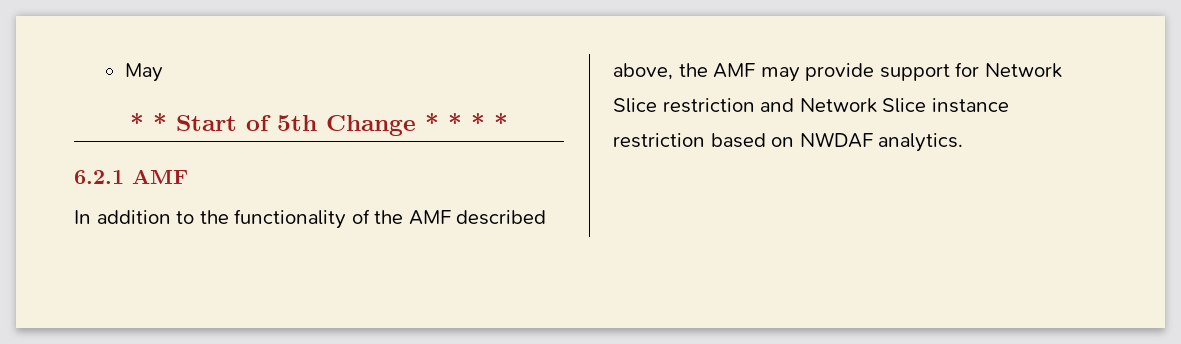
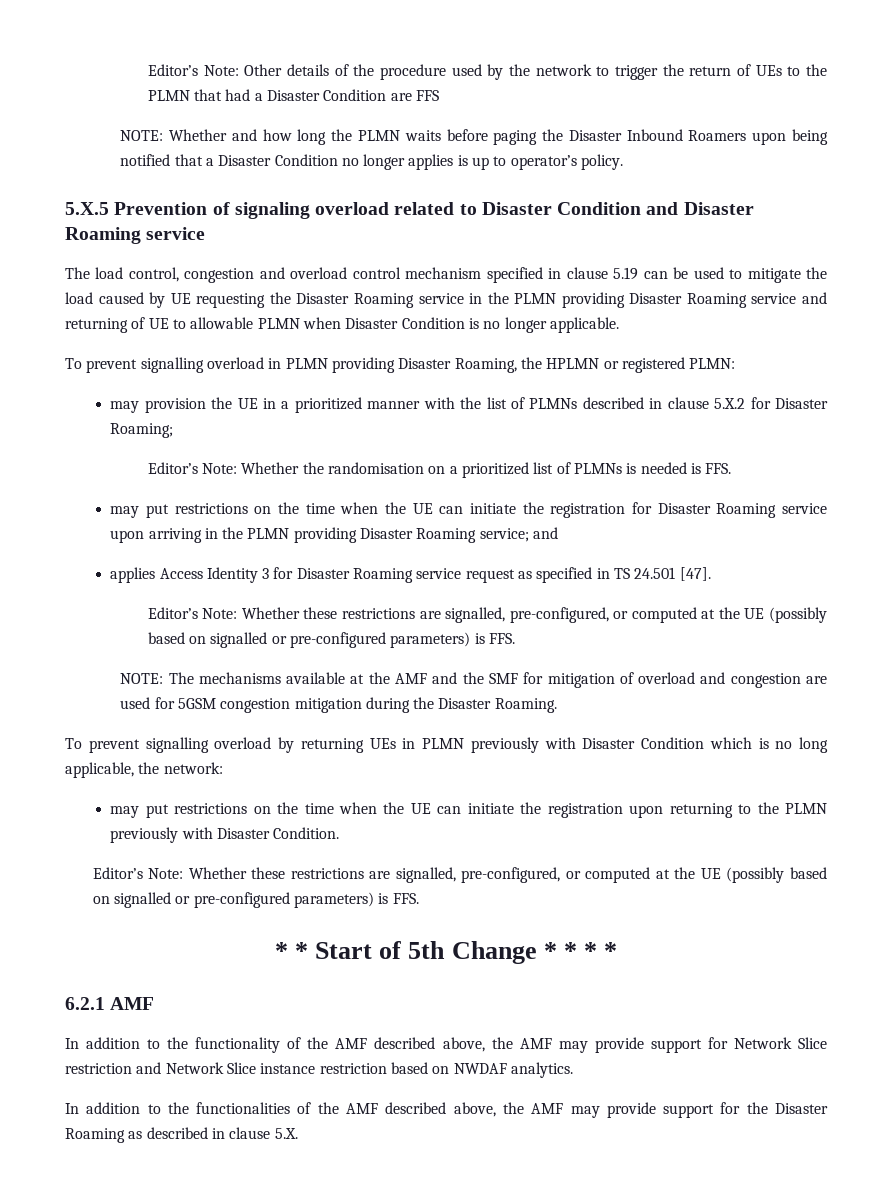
[124,63,163,82] May -> [147,64,827,80] [147,89,440,101] [120,129,828,145] [120,154,624,170] [65,202,754,219] [65,227,206,244] [65,267,828,283] [65,292,827,308] [65,317,619,333] [65,357,736,373] [110,397,829,413] [110,423,174,438] [147,462,732,478] [110,502,827,518] [110,527,559,543] [110,567,711,583] [147,607,828,623] [147,632,516,648] [120,672,828,688] [120,697,557,713] [65,737,828,753] [65,762,223,778] [110,802,828,818] [110,827,340,843] [92,867,827,883] [92,892,419,908] Editor’s Note: Other details of the procedure used by the network to trigger the return of UEs to the PLMN that had a Disaster Condition are FFS // NOTE: Whether and how long the PLMN waits before paging the Disaster Inbound Roamers upon being notified that a Disaster Condition no longer applies is up to operator’s policy. // 5.X.5 Prevention of signaling overload related to Disaster Condition and Disaster Roaming service // The load control, congestion and overload control mechanism specified in clause 5.19 can be used to mitigate the load caused by UE requesting the Disaster Roaming service in the PLMN providing Disaster Roaming service and returning of UE to allowable PLMN when Disaster Condition is no longer applicable. // To prevent signalling overload in PLMN providing Disaster Roaming, the HPLMN or registered PLMN: // may provision the UE in a prioritized manner with the list of PLMNs described in clause 5.X.2 for Disaster Roaming; // Editor’s Note: Whether the randomisation on a prioritized list of PLMNs is needed is FFS. // may put restrictions on the time when the UE can initiate the registration for Disaster Roaming service upon arriving in the PLMN providing Disaster Roaming service; and // applies Access Identity 3 for Disaster Roaming service request as specified in TS 24.501 [47]. // Editor’s Note: Whether these restrictions are signalled, pre-configured, or computed at the UE (possibly based on signalled or pre-configured parameters) is FFS. // NOTE: The mechanisms available at the AMF and the SMF for mitigation of overload and congestion are used for 5GSM congestion mitigation during the Disaster Roaming. // To prevent signalling overload by returning UEs in PLMN previously with Disaster Condition which is no long applicable, the network: // may put restrictions on the time when the UE can initiate the registration upon returning to the PLMN previously with Disaster Condition. // Editor’s Note: Whether these restrictions are signalled, pre-configured, or computed at the UE (possibly based on signalled or pre-configured parameters) is FFS.
(964, 142) none -> [65,1102,828,1118] [65,1127,298,1143] // In addition to the functionalities of the AMF described above, the AMF may provide support for the Disaster Roaming as described in clause 5.X.

